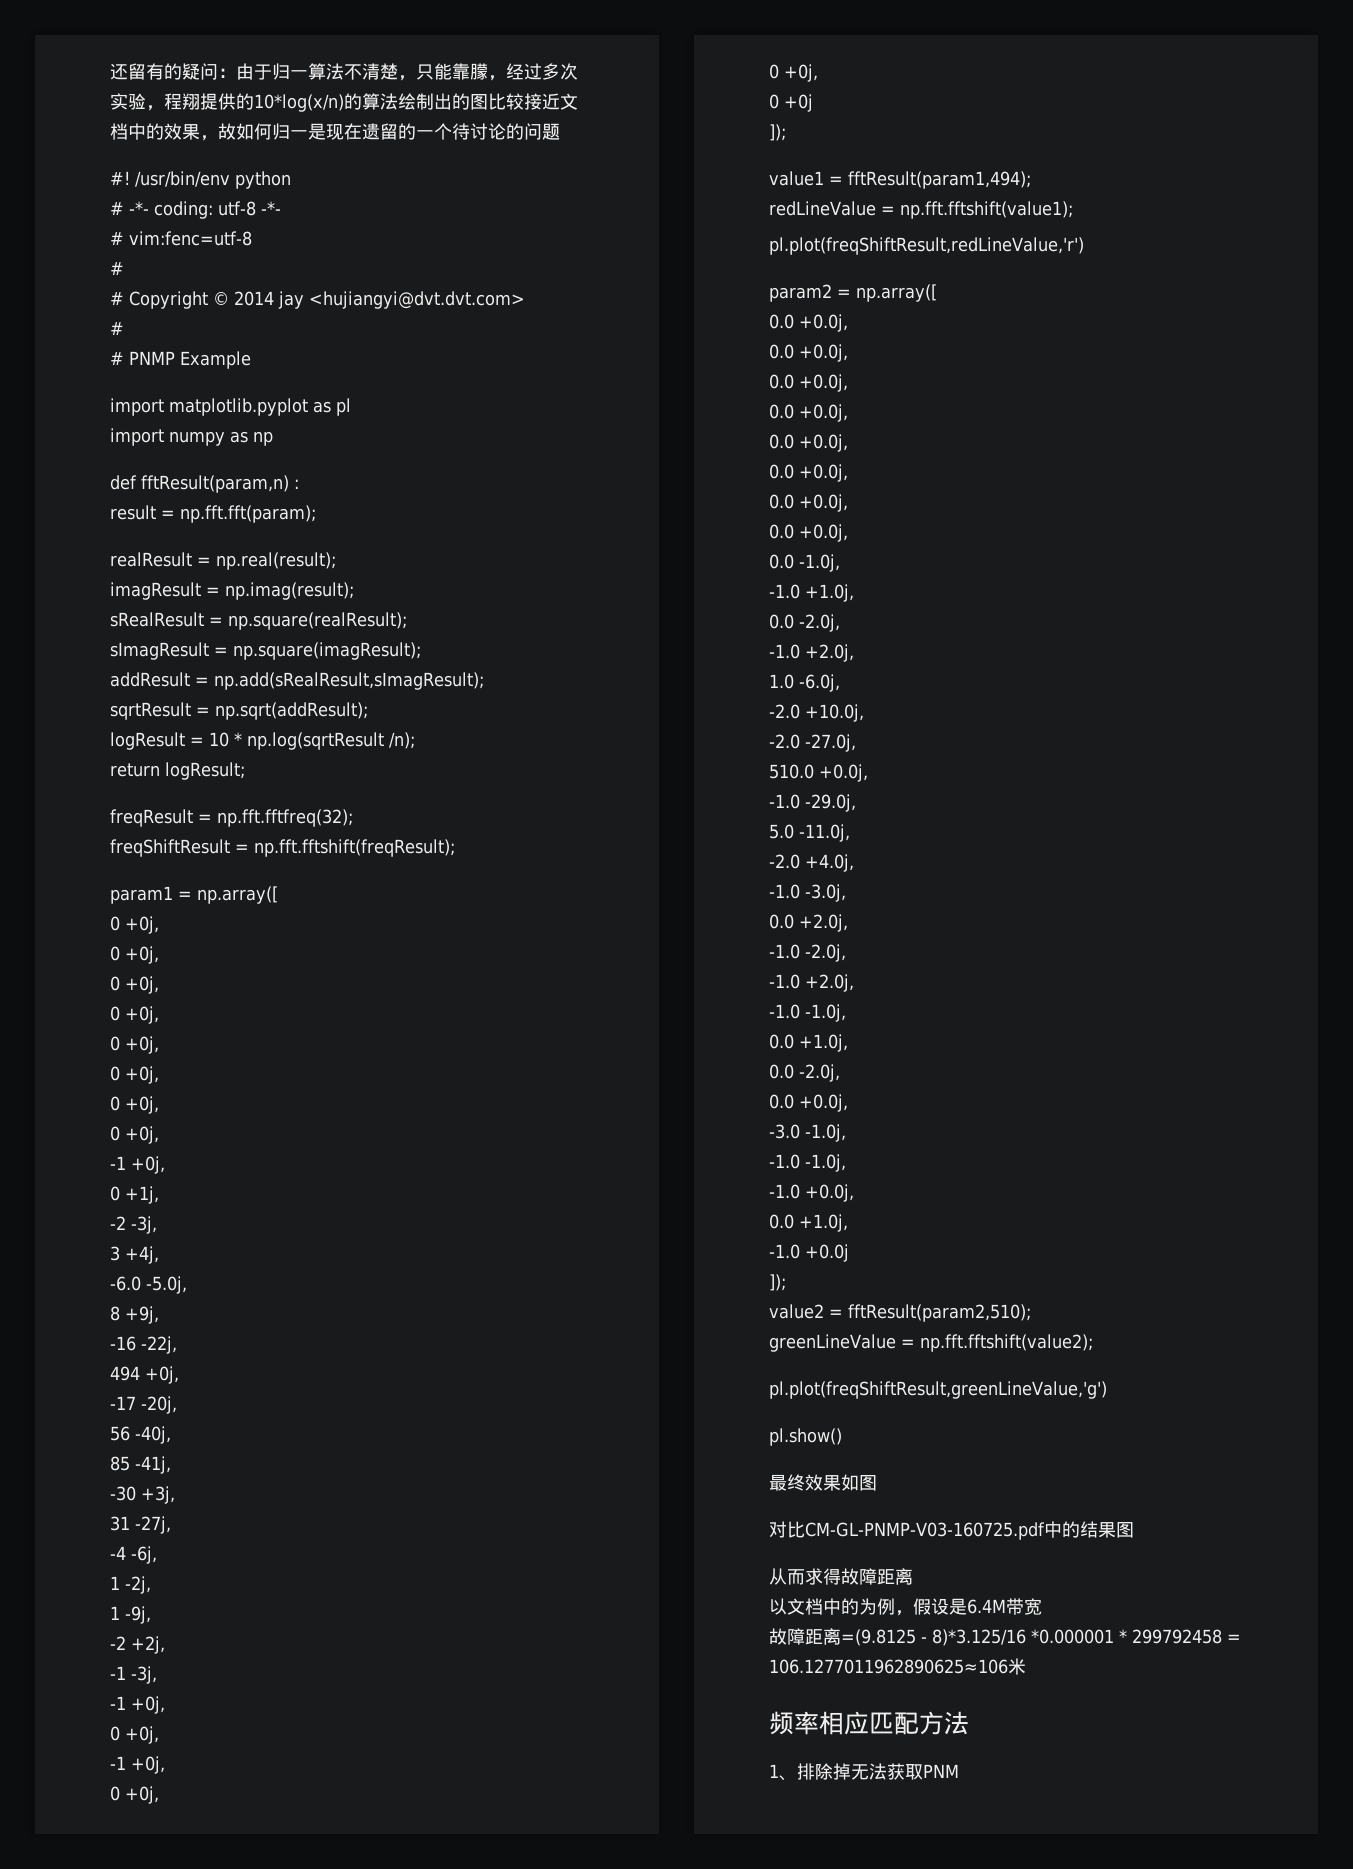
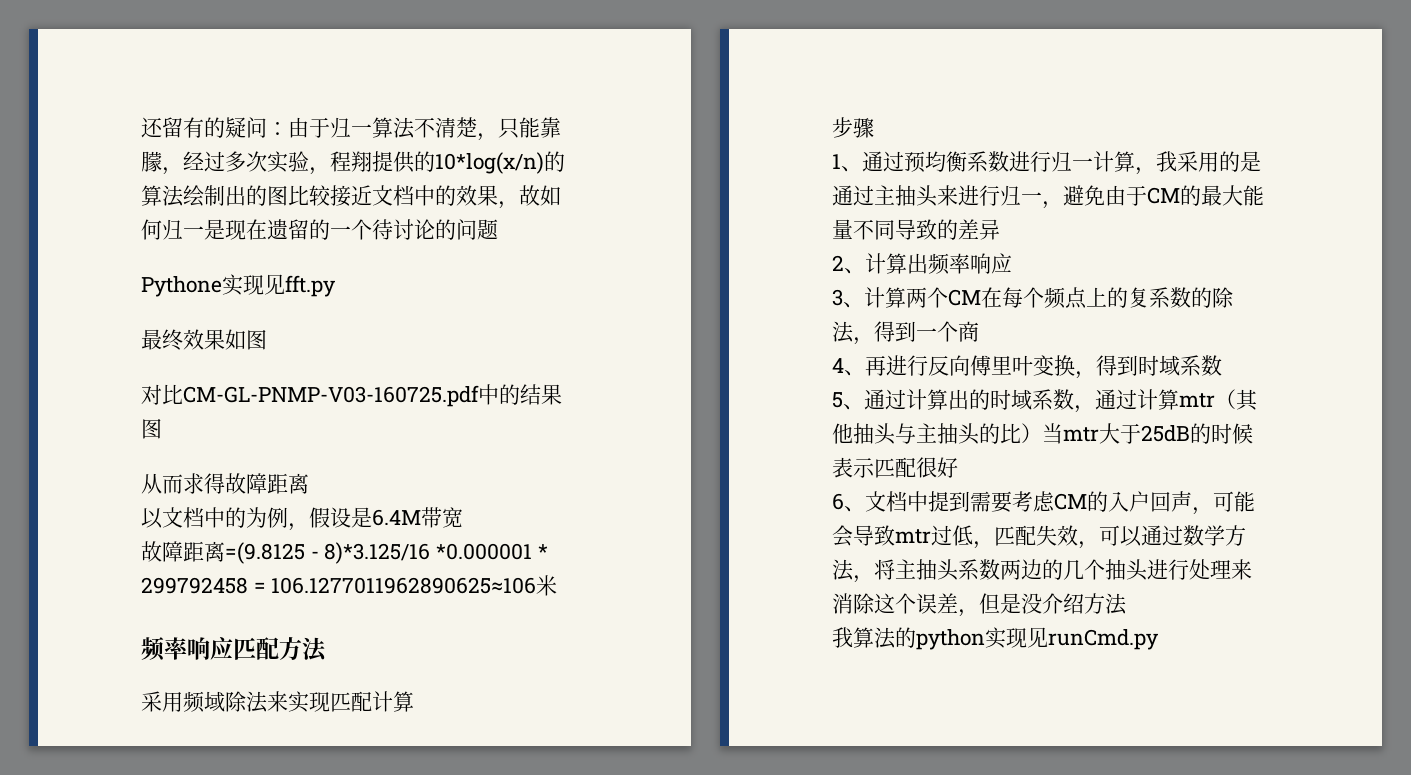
[110,171,291,189] [110,201,281,219] [110,231,252,246] [110,262,124,275] [110,291,525,309] [110,322,124,335] [110,351,251,369] [110,398,351,416] [110,428,273,446] [110,475,299,493] [110,505,316,523] [110,552,336,570] [110,582,354,600] [110,612,407,630] [110,642,421,660] [110,672,484,690] [110,702,368,720] [110,732,415,750] [110,762,245,780] [110,809,353,827] [110,839,455,857] [110,886,278,904] [110,916,159,934] [110,946,159,964] [110,976,159,994] [110,1006,159,1024] [110,1036,159,1054] [110,1066,159,1084] [110,1096,159,1114] [110,1126,159,1144] [110,1156,165,1174] [110,1186,159,1204] [110,1216,157,1234] [110,1246,159,1264] [110,1276,187,1294] [110,1306,159,1324] [110,1336,177,1354] [110,1366,179,1384] [110,1396,177,1414] [110,1426,171,1444] [110,1456,171,1474] [110,1486,175,1504] [110,1516,171,1534] [110,1546,157,1564] [110,1576,151,1594] [110,1606,151,1624] [110,1636,165,1654] [110,1666,157,1684] [110,1696,165,1714] [110,1726,159,1744] [110,1756,165,1774] [110,1786,159,1804] [769,64,818,82] [769,94,813,112] [769,124,786,141] [769,171,1031,189] [769,201,1073,219] [769,237,1084,255] [769,284,937,302] [769,314,848,332] [769,344,848,362] [769,374,848,392] [769,404,848,422] [769,434,848,452] [769,464,848,482] [769,494,848,512] [769,524,848,542] [769,554,840,572] [769,584,854,602] [769,614,840,632] [769,644,854,662] [769,674,840,692] [769,704,864,722] [769,734,856,752] [769,764,868,782] [769,794,856,812] [769,824,850,842] [769,854,854,872] [769,884,846,902] [769,914,848,932] [769,944,846,962] [769,974,854,992] [769,1004,846,1022] [769,1034,848,1052] [769,1064,840,1082] [769,1094,848,1112] [769,1124,846,1142] [769,1154,846,1172] [769,1184,854,1202] [769,1214,848,1232] [769,1244,849,1262] [769,1274,786,1291] [769,1304,1031,1322] [769,1334,1093,1352] [769,1381,1107,1399] [769,1428,842,1446] #! /usr/bin/env python // # -*- coding: utf-8 -*- // # vim:fenc=utf-8 // # // # Copyright © 2014 jay <hujiangyi@dvt.dvt.com> // # // # PNMP Example // import matplotlib.pyplot as pl // import numpy as np // def fftResult(param,n) : // result = np.fft.fft(param); // realResult = np.real(result); // imagResult = np.imag(result); // sRealResult = np.square(realResult); // sImagResult = np.square(imagResult); // addResult = np.add(sRealResult,sImagResult); // sqrtResult = np.sqrt(addResult); // logResult = 10 * np.log(sqrtResult /n); // return logResult; // freqResult = np.fft.fftfreq(32); // freqShiftResult = np.fft.fftshift(freqResult); // param1 = np.array([ // 0 +0j, // 0 +0j, // 0 +0j, // 0 +0j, // 0 +0j, // 0 +0j, // 0 +0j, // 0 +0j, // -1 +0j, // 0 +1j, // -2 -3j, // 3 +4j, // -6.0 -5.0j, // 8 +9j, // -16 -22j, // 494 +0j, // -17 -20j, // 56 -40j, // 85 -41j, // -30 +3j, // 31 -27j, // -4 -6j, // 1 -2j, // 1 -9j, // -2 +2j, // -1 -3j, // -1 +0j, // 0 +0j, // -1 +0j, // 0 +0j, // 0 +0j, // 0 +0j // ]); // value1 = fftResult(param1,494); // redLineValue = np.fft.fftshift(value1); // pl.plot(freqShiftResult,redLineValue,'r') // param2 = np.array([ // 0.0 +0.0j, // 0.0 +0.0j, // 0.0 +0.0j, // 0.0 +0.0j, // 0.0 +0.0j, // 0.0 +0.0j, // 0.0 +0.0j, // 0.0 +0.0j, // 0.0 -1.0j, // -1.0 +1.0j, // 0.0 -2.0j, // -1.0 +2.0j, // 1.0 -6.0j, // -2.0 +10.0j, // -2.0 -27.0j, // 510.0 +0.0j, // -1.0 -29.0j, // 5.0 -11.0j, // -2.0 +4.0j, // -1.0 -3.0j, // 0.0 +2.0j, // -1.0 -2.0j, // -1.0 +2.0j, // -1.0 -1.0j, // 0.0 +1.0j, // 0.0 -2.0j, // 0.0 +0.0j, // -3.0 -1.0j, // -1.0 -1.0j, // -1.0 +0.0j, // 0.0 +1.0j, // -1.0 +0.0j // ]); // value2 = fftResult(param2,510); // greenLineValue = np.fft.fftshift(value2); // pl.plot(freqShiftResult,greenLineValue,'g') // pl.show() -> [141,274,336,297] Pythone实现见fft.py
[819,1711,844,1735] 相 -> [187,637,210,660] 响
[769,1763,959,1781] 1、排除掉无法获取PNM -> [141,691,414,713] [832,117,874,138] [832,151,1261,175] [832,185,1264,209] [832,219,1000,240] [832,253,1012,275] [832,287,1234,309] [832,321,979,345] [832,355,1222,379] [832,389,1258,413] [832,423,1253,445] [832,457,958,478] [832,491,1255,515] [832,525,1246,549] [832,559,1252,583] [832,593,1127,617] [832,627,1159,650] 采用频域除法来实现匹配计算 // 步骤 // 1、通过预均衡系数进行归一计算，我采用的是通过主抽头来进行归一，避免由于CM的最大能量不同导致的差异 // 2、计算出频率响应 // 3、计算两个CM在每个频点上的复系数的除法，得到一个商 // 4、再进行反向傅里叶变换，得到时域系数 // 5、通过计算出的时域系数，通过计算mtr（其他抽头与主抽头的比）当mtr大于25dB的时候表示匹配很好 // 6、文档中提到需要考虑CM的入户回声，可能会导致mtr过低，匹配失效，可以通过数学方法，将主抽头系数两边的几个抽头进行处理来消除这个误差，但是没介绍方法 // 我算法的python实现见runCmd.py

